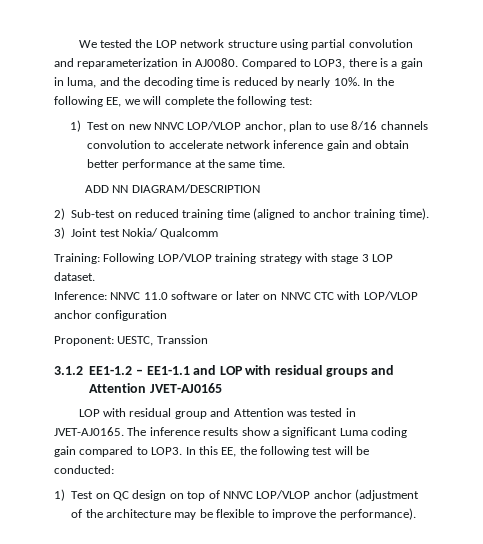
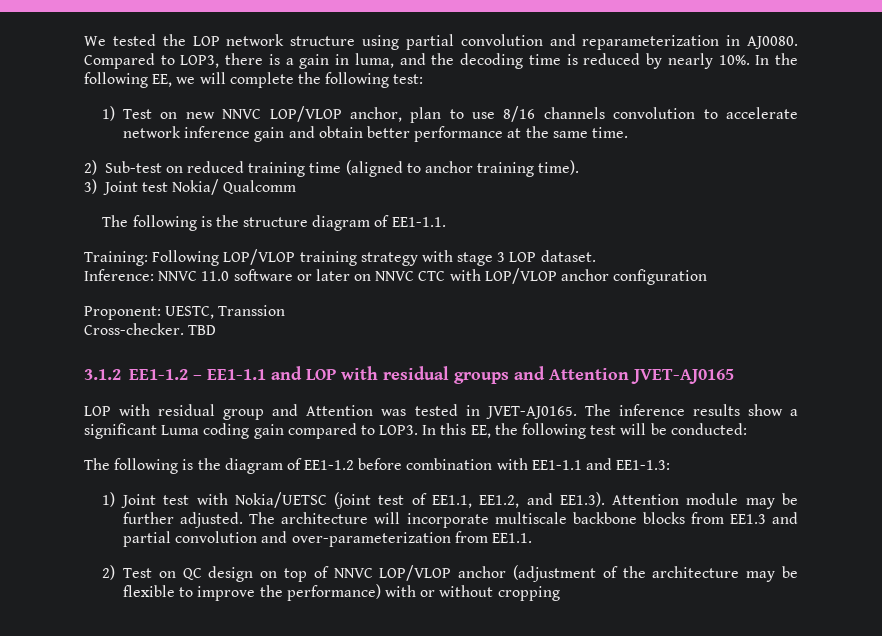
[85,184,260,193] // ADD NN DIAGRAM/DESCRIPTION -> (628, 132) none
(219, 233) none -> [102,215,446,231] // The following is the structure diagram of EE1-1.1.
(208, 339) none -> [84,323,217,335] // Cross-checker. TBD
[54,489,65,501] 1) -> [84,458,671,474] [102,492,799,509] [123,512,798,528] [123,531,533,547] [102,565,116,580] The following is the diagram of EE1-1.2 before combination with EE1-1.1 and EE1-1.3: // 1) Joint test with Nokia/UETSC (joint test of EE1.1, EE1.2, and EE1.3). Attention module may be further adjusted. The architecture will incorporate multiscale backbone blocks from EE1.3 and partial convolution and over-parameterization from EE1.1. // 2)
[339,508,416,520] performance). -> [286,584,560,601] performance) with or without cropping

